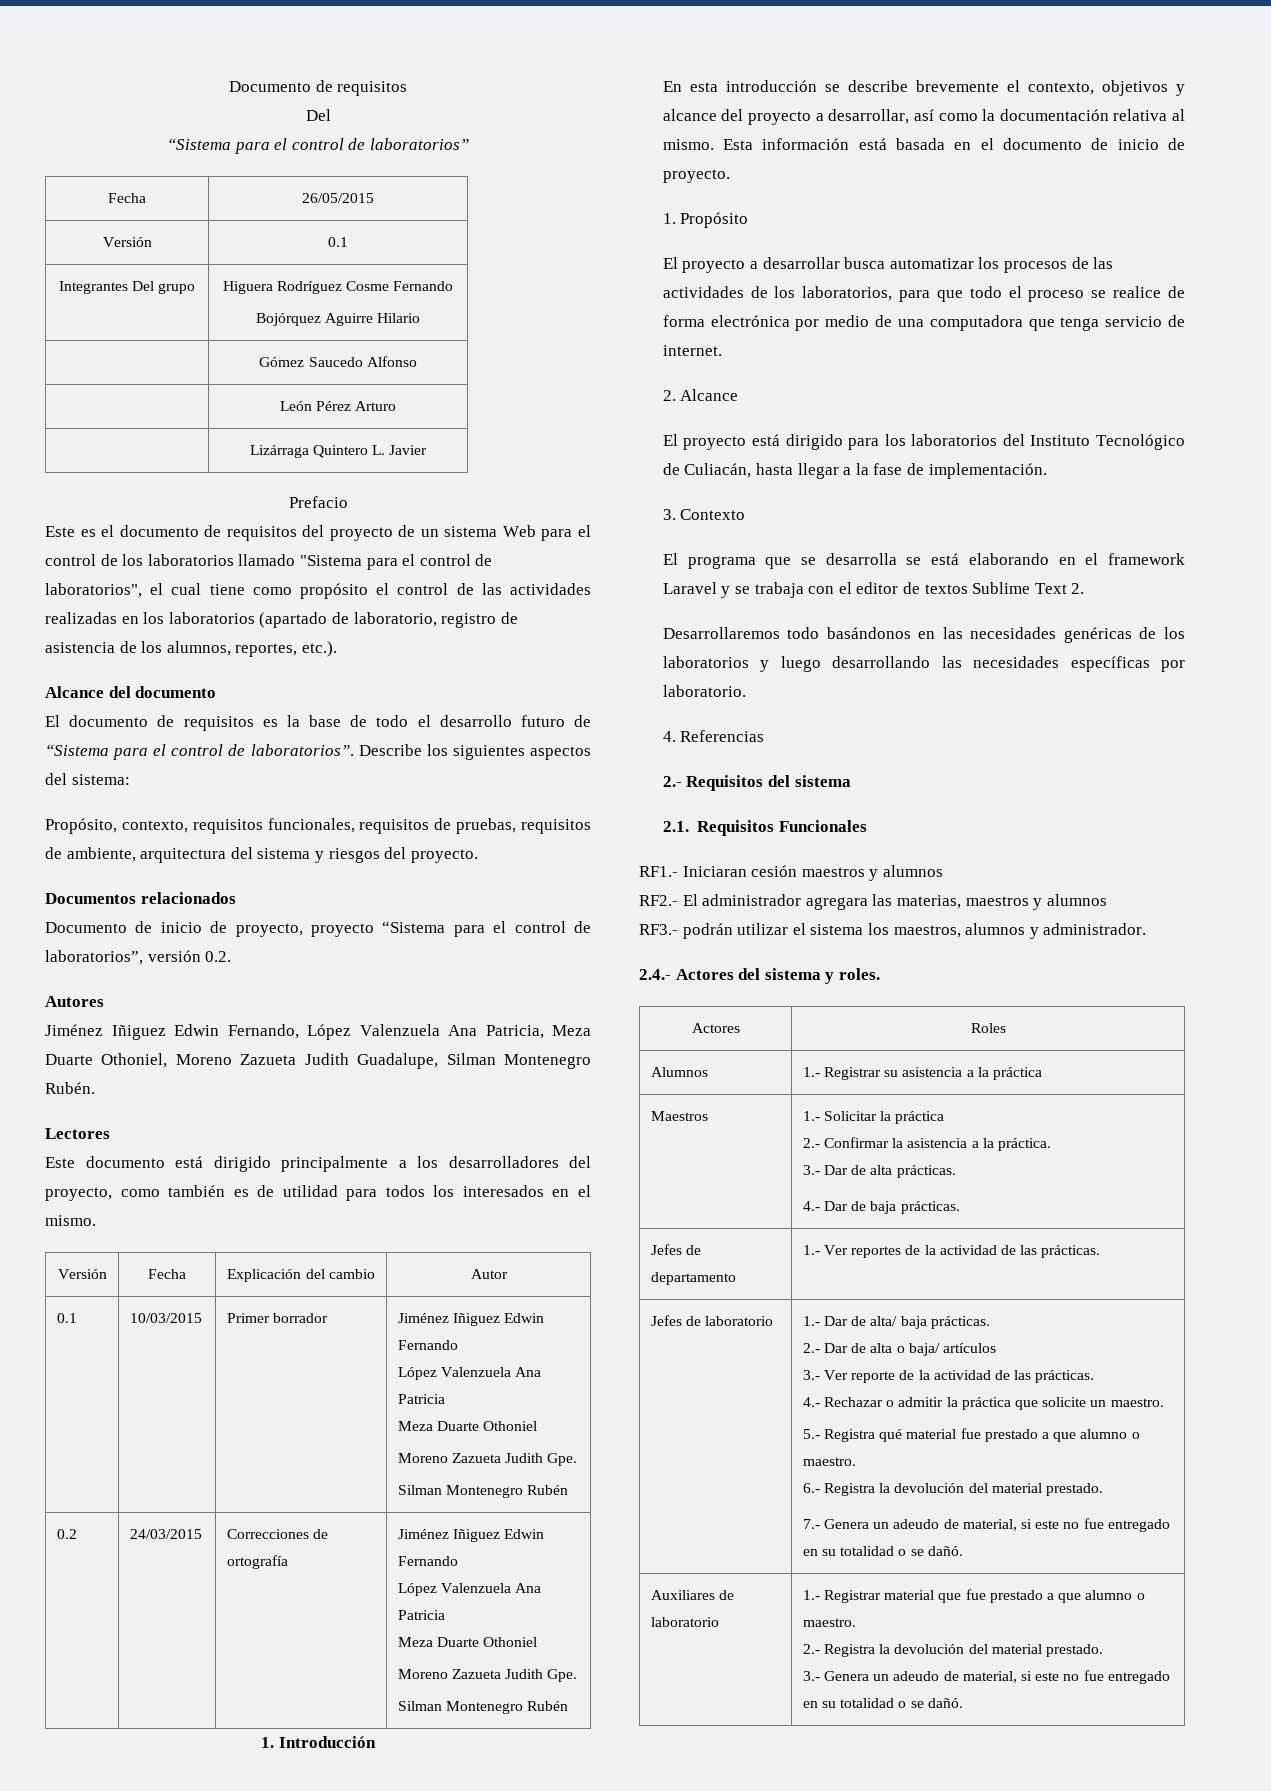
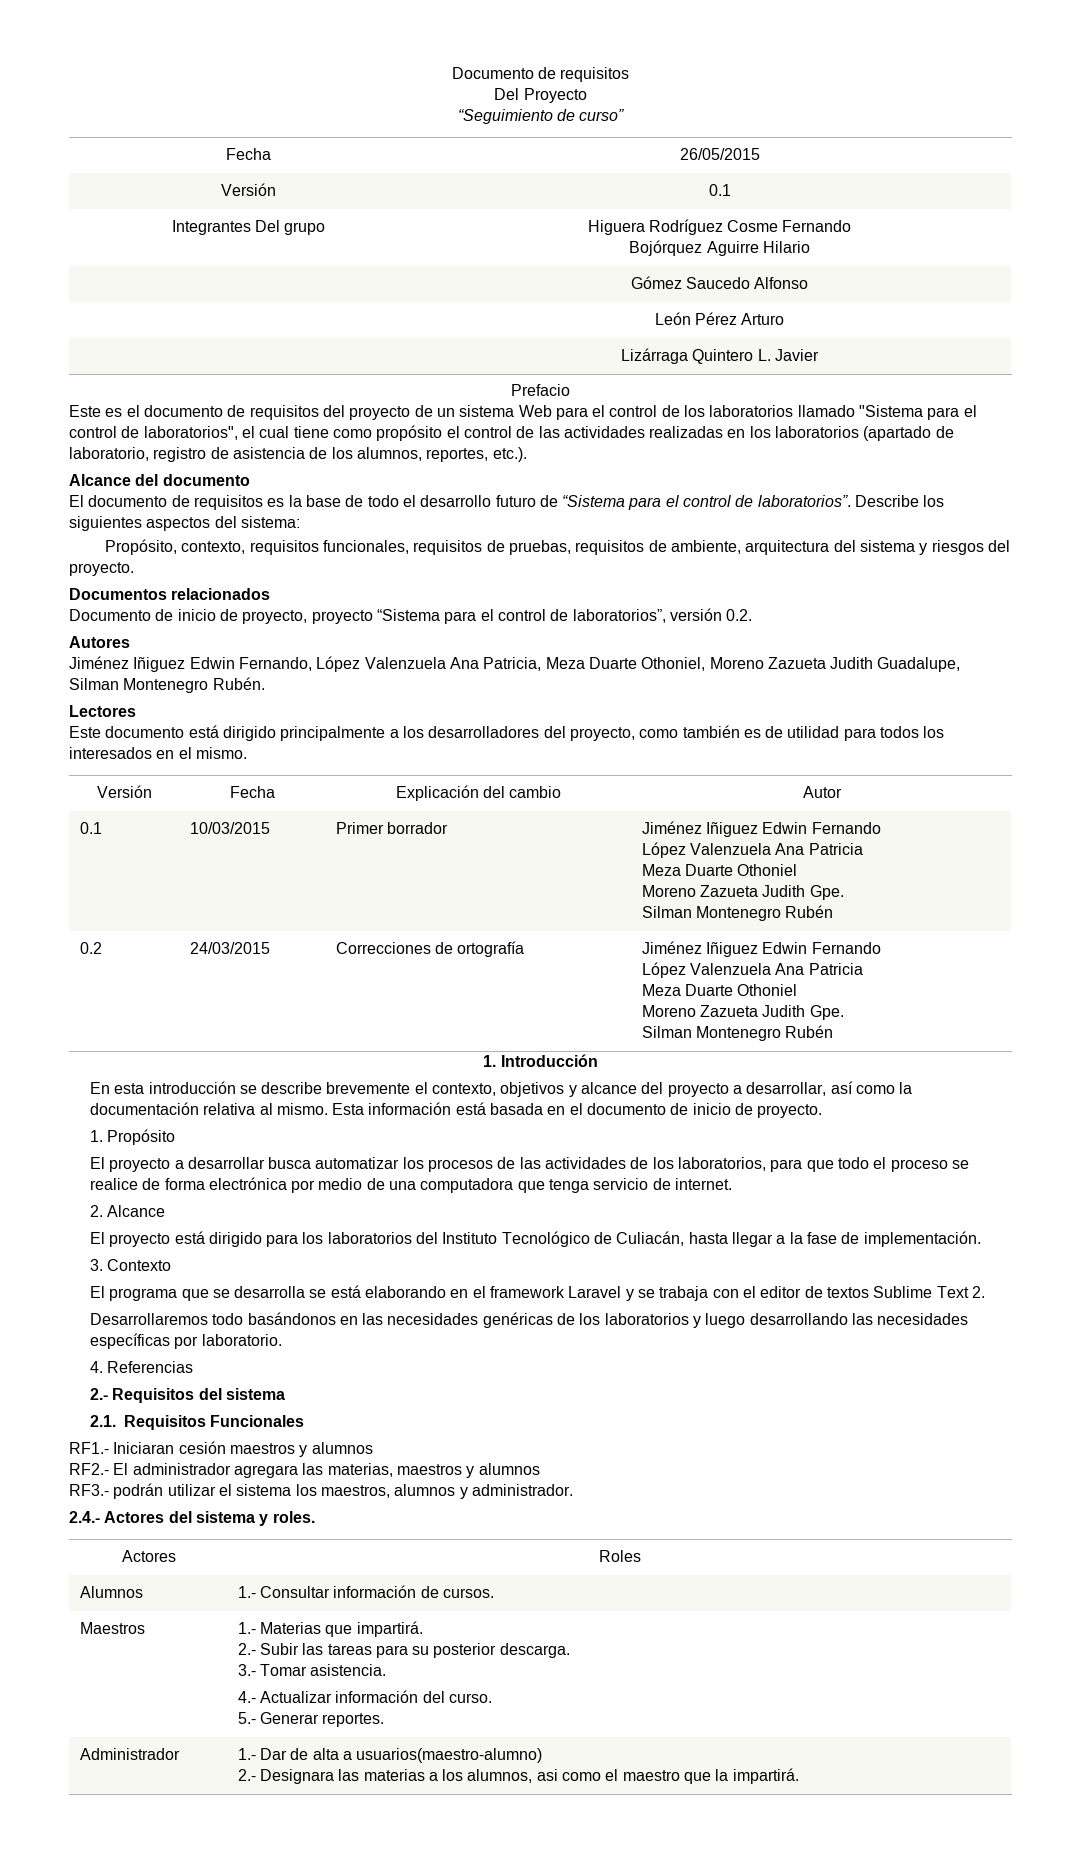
[167,138,469,154] // “Sistema para el control de laboratorios” -> [523,88,587,103] [457,109,625,124] Proyecto // “Seguimiento de curso”
[824,1067,1043,1080] [650,1111,708,1121] [802,1111,945,1124] [802,1137,1052,1151] [802,1165,956,1178] [802,1201,960,1214] [650,1244,702,1255] [650,1272,736,1285] [802,1245,1101,1258] [650,1315,774,1326] [802,1316,990,1329] [802,1343,997,1356] [802,1370,1095,1383] [802,1397,1164,1410] [802,1428,1140,1442] [802,1457,856,1466] [802,1483,1104,1496] [802,1518,1170,1532] [802,1546,963,1556] [650,1590,735,1600] [650,1617,719,1627] [802,1589,1145,1603] [802,1618,856,1627] [802,1644,1104,1657] [802,1670,1170,1684] [802,1698,963,1708] Registrar su asistencia a la práctica // Maestros | 1.- Solicitar la práctica // 2.- Confirmar la asistencia a la práctica. // 3.- Dar de alta prácticas. // 4.- Dar de baja prácticas. // Jefes de departamento | 1.- Ver reportes de la actividad de las prácticas. // Jefes de laboratorio | 1.- Dar de alta/ baja prácticas. // 2.- Dar de alta o baja/ artículos // 3.- Ver reporte de la actividad de las prácticas. // 4.- Rechazar o admitir la práctica que solicite un maestro. // 5.- Registra qué material fue prestado a que alumno o maestro. // 6.- Registra la devolución del material prestado. // 7.- Genera un adeudo de material, si este no fue entregado en su totalidad o se dañó. // Auxiliares de laboratorio | 1.- Registrar material que fue prestado a que alumno o maestro. // 2.- Registra la devolución del material prestado. // 3.- Genera un adeudo de material, si este no fue entregado en su totalidad o se dañó. -> [259,1585,494,1598] [79,1622,145,1634] [237,1621,423,1637] [237,1643,570,1658] [237,1664,387,1676] [237,1690,492,1703] [237,1712,385,1727] [79,1748,180,1760] [237,1748,543,1763] [237,1768,799,1784] Consultar información de cursos. // Maestros | 1.- Materias que impartirá. // 2.- Subir las tareas para su posterior descarga. // 3.- Tomar asistencia. // 4.- Actualizar información del curso. // 5.- Generar reportes. // Administrador | 1.- Dar de alta a usuarios(maestro-alumno) // 2.- Designara las materias a los alumnos, asi como el maestro que la impartirá.

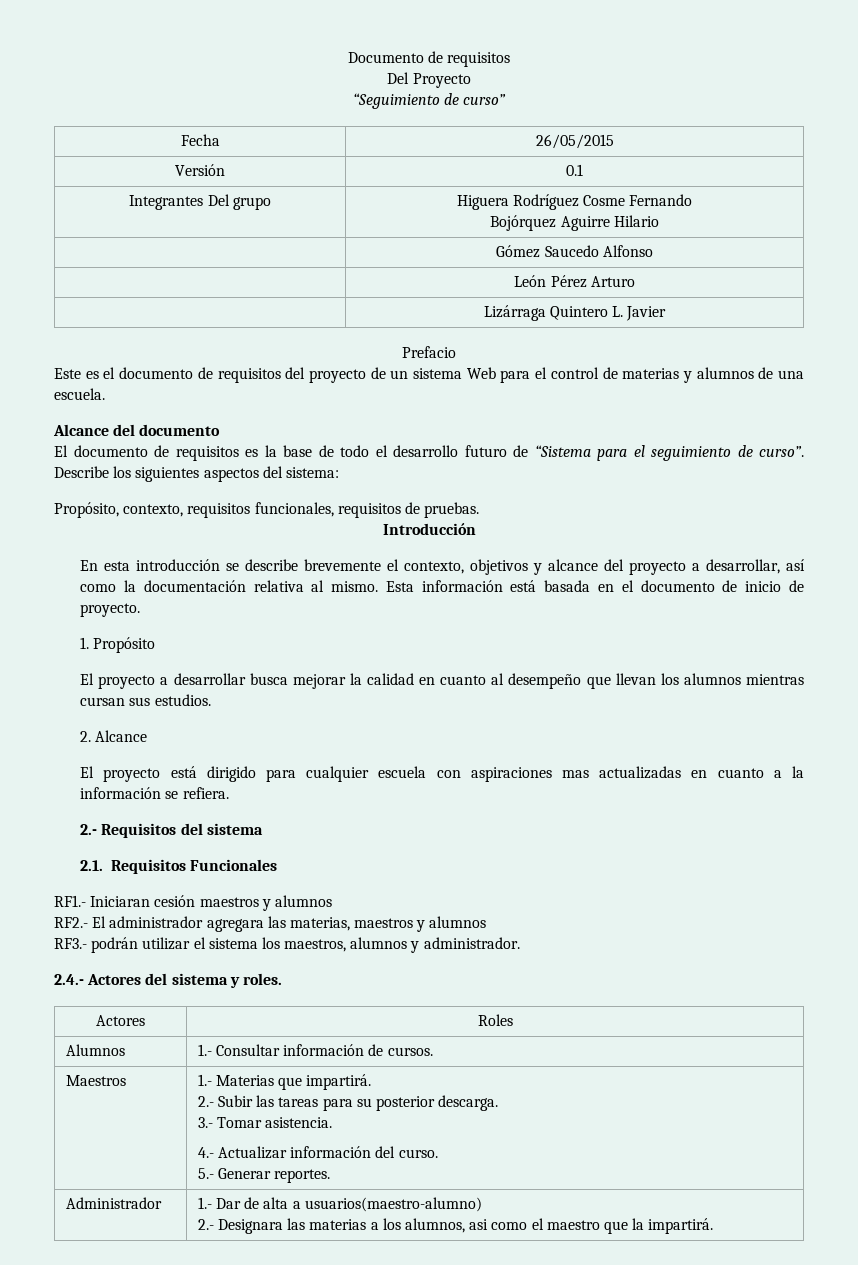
[684,405,977,420] [69,425,954,441] [69,447,527,462] los laboratorios llamado "Sistema para el control de laboratorios", el cual tiene como propósito el control de las actividades realizadas en los laboratorios (apartado de laboratorio, registro de asistencia de los alumnos, reportes, etc.). -> [622,367,805,383] [54,388,105,400] materias y alumnos de una escuela.
[683,495,851,507] control de laboratorios”. -> [651,445,804,461] seguimiento de curso”.
[509,540,1010,555] [69,562,134,576] [69,588,271,600] [69,608,753,624] [69,636,130,648] [69,656,961,672] [69,677,265,693] [69,705,136,717] [69,725,945,741] [69,747,247,759] [97,785,152,798] [230,786,275,798] [395,785,562,801] [802,786,842,798] [79,822,102,834] [189,822,270,834] [335,822,448,834] [641,821,881,837] [641,842,863,858] [641,864,798,876] [641,885,844,900] [641,905,834,921] [79,942,102,954] [189,942,270,954] [335,941,525,957] [641,941,881,957] [641,962,863,978] [641,984,798,996] [641,1005,844,1020] [641,1025,834,1041] [483,1055,497,1067] pruebas, requisitos de ambiente, arquitectura del sistema y riesgos del proyecto. // Documentos relacionados // Documento de inicio de proyecto, proyecto “Sistema para el control de laboratorios”, versión 0.2. // Autores // Jiménez Iñiguez Edwin Fernando, López Valenzuela Ana Patricia, Meza Duarte Othoniel, Moreno Zazueta Judith Guadalupe, Silman Montenegro Rubén. // Lectores // Este documento está dirigido principalmente a los desarrolladores del proyecto, como también es de utilidad para todos los interesados en el mismo. // Versión | Fecha | Explicación del cambio | Autor // 0.1 | 10/03/2015 | Primer borrador | Jiménez Iñiguez Edwin Fernando // López Valenzuela Ana Patricia // Meza Duarte Othoniel // Moreno Zazueta Judith Gpe. // Silman Montenegro Rubén // 0.2 | 24/03/2015 | Correcciones de ortografía | Jiménez Iñiguez Edwin Fernando // López Valenzuela Ana Patricia // Meza Duarte Othoniel // Moreno Zazueta Judith Gpe. // Silman Montenegro Rubén // 1. -> [424,502,480,518] pruebas. //
[315,1157,969,1172] [89,1177,733,1193] automatizar los procesos de las actividades de los laboratorios, para que todo el proceso se realice de forma electrónica por medio de una computadora que tenga servicio de internet. -> [292,673,805,689] [80,694,211,706] mejorar la calidad en cuanto al desempeño que llevan los alumnos mientras cursan sus estudios.
[302,1231,981,1247] [89,1259,172,1271] [89,1285,985,1301] [89,1312,969,1328] [89,1333,282,1349] [89,1361,194,1373] los laboratorios del Instituto Tecnológico de Culiacán, hasta llegar a la fase de implementación. // 3. Contexto // El programa que se desarrolla se está elaborando en el framework Laravel y se trabaja con el editor de textos Sublime Text 2. // Desarrollaremos todo basándonos en las necesidades genéricas de los laboratorios y luego desarrollando las necesidades específicas por laboratorio. // 4. Referencias -> [306,766,805,782] [80,787,229,799] cualquier escuela con aspiraciones mas actualizadas en cuanto a la información se refiera.

